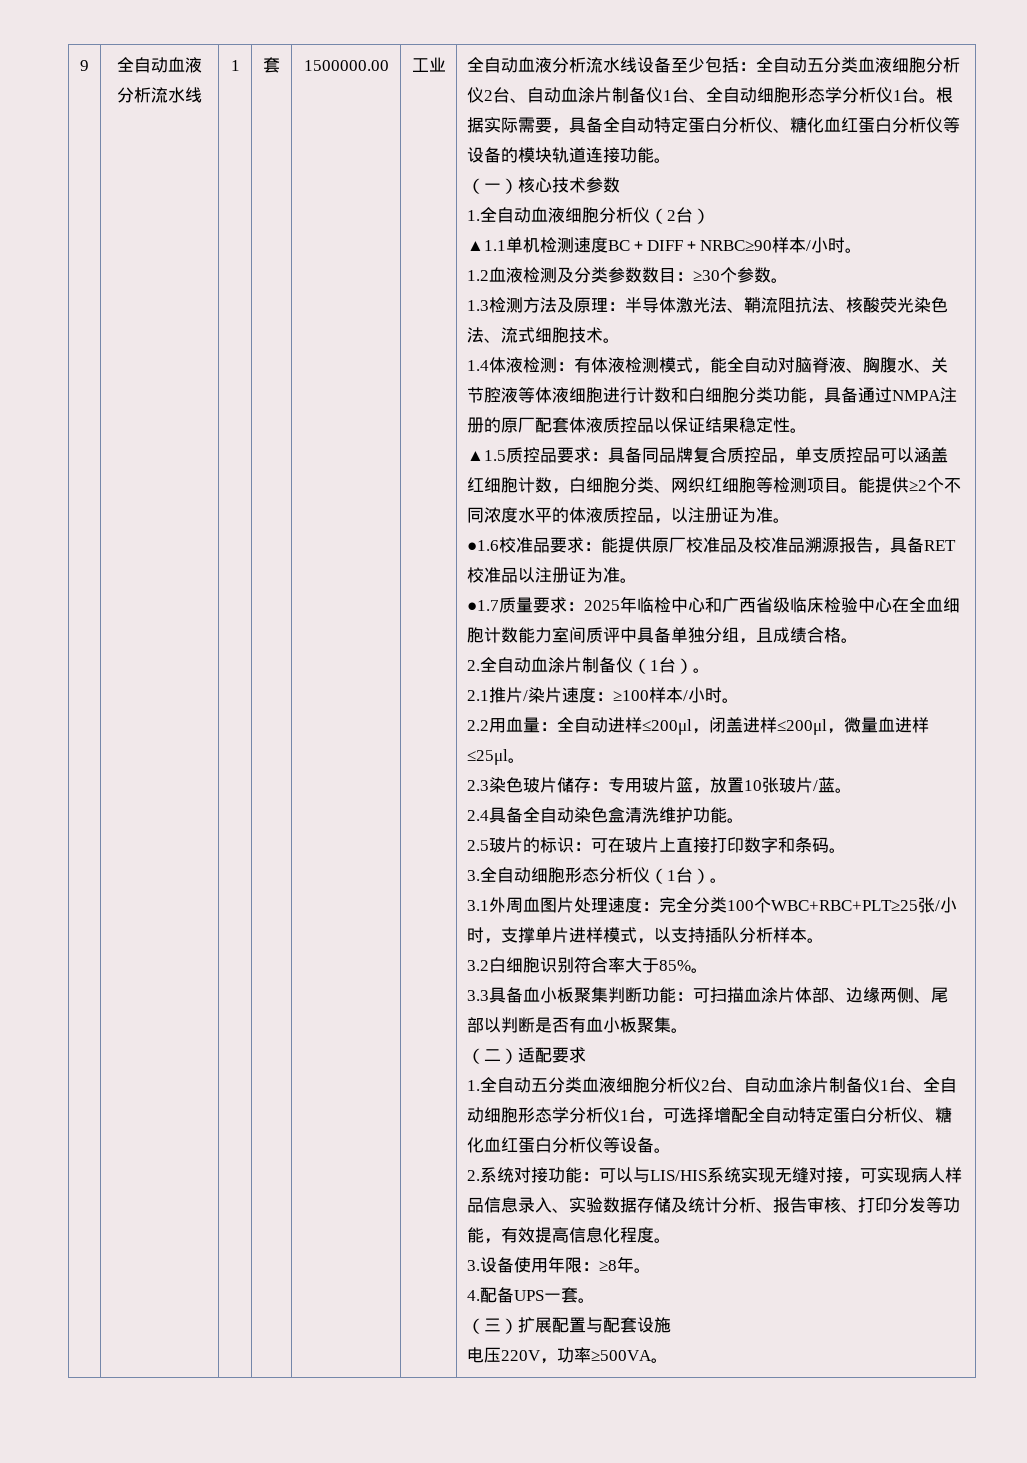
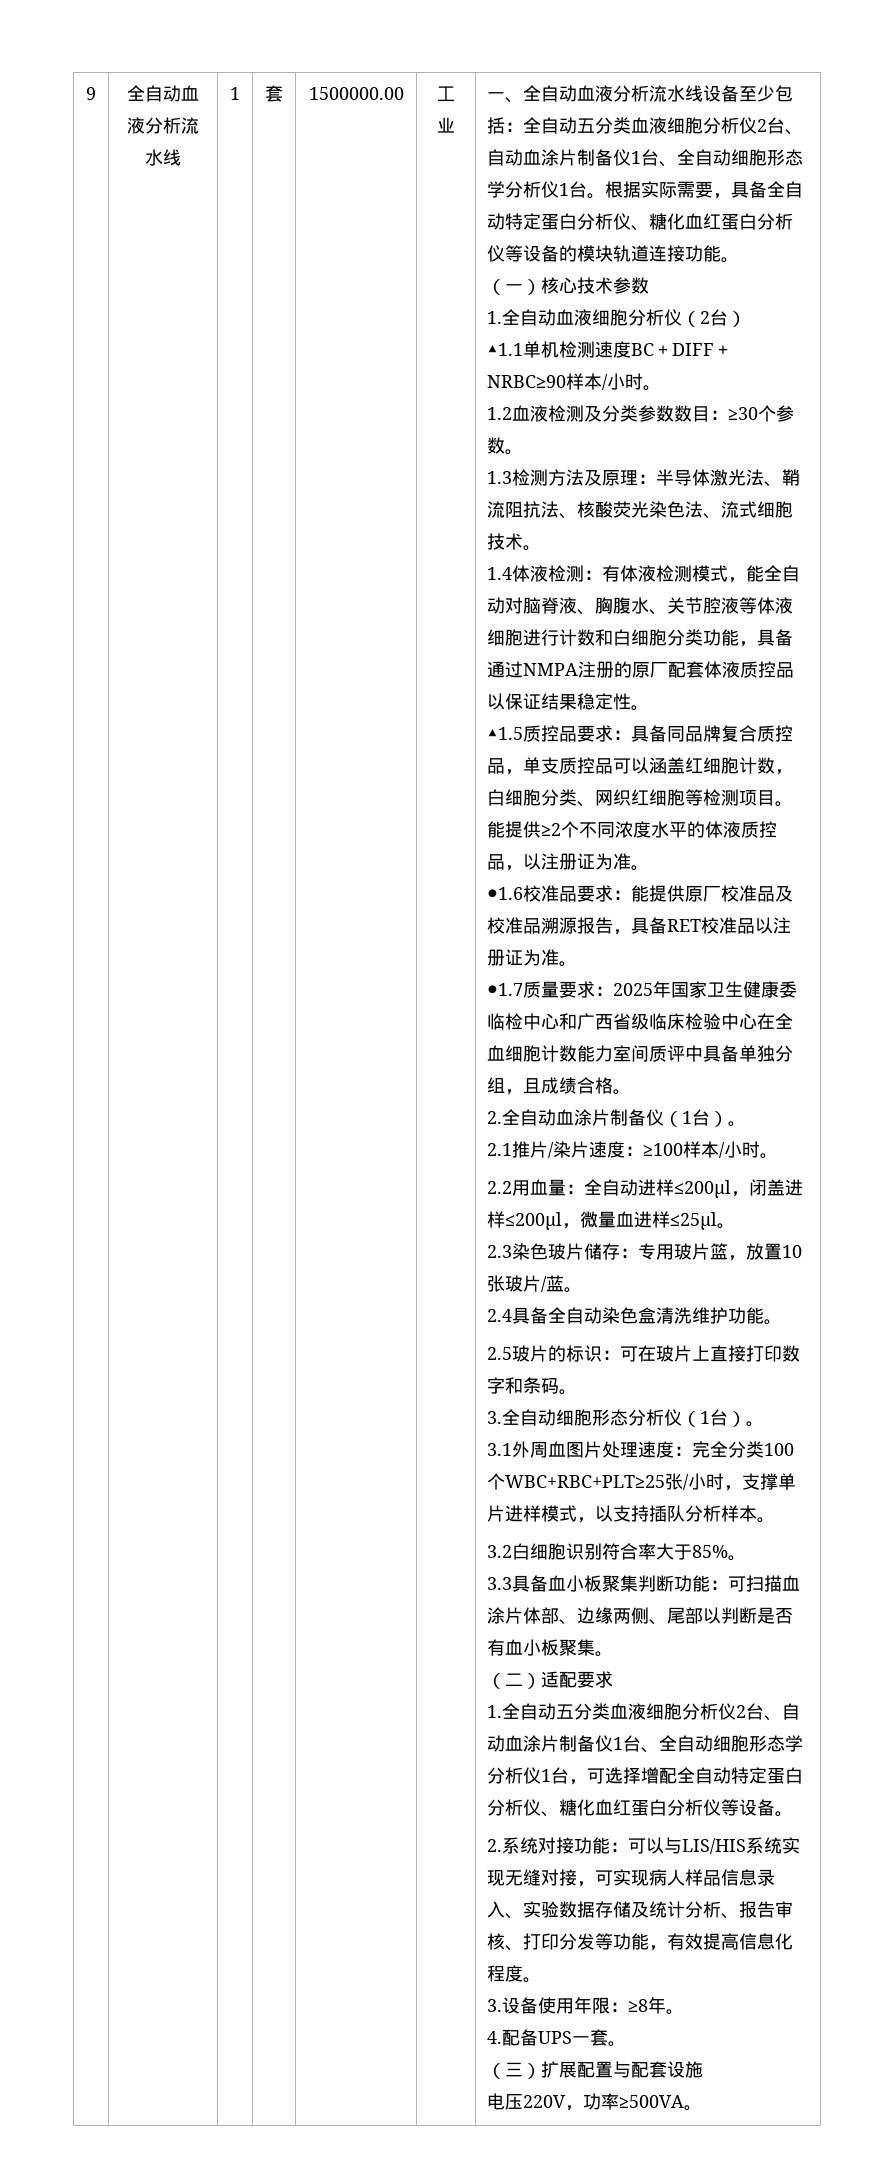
(446, 64) none -> [487,92,524,103] 一、
(638, 604) none -> [671,981,798,998] 国家卫生健康委

